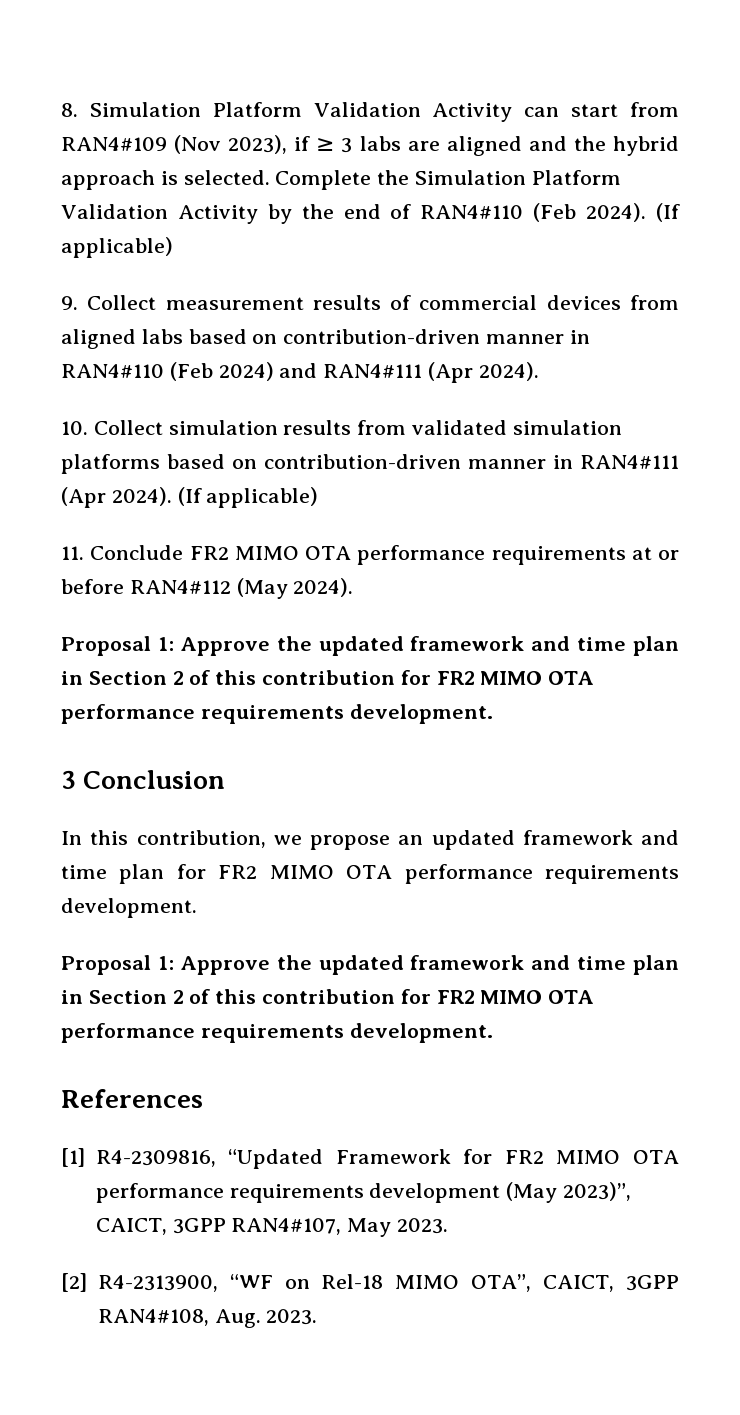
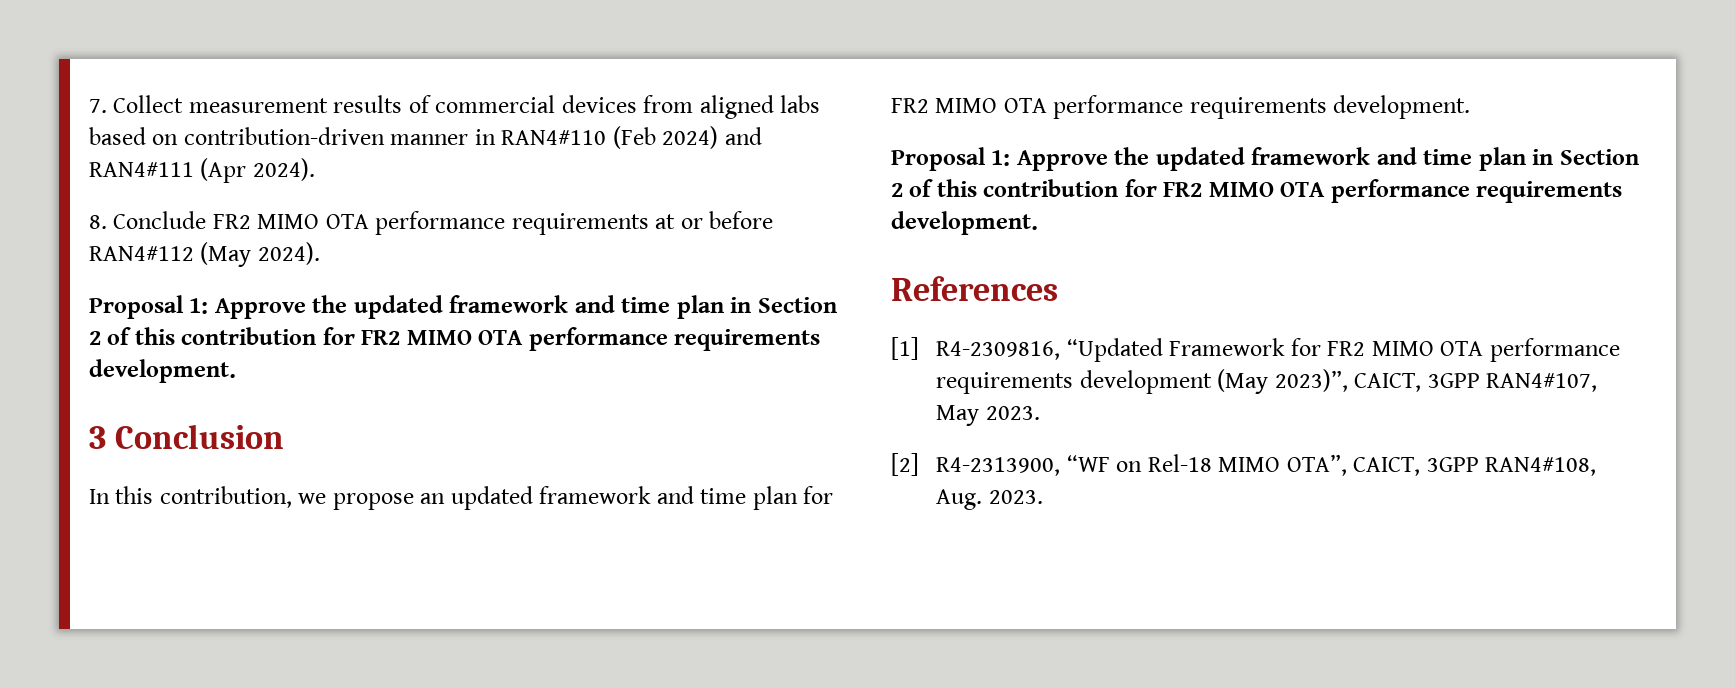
[61,102,679,122] [61,135,679,156] [61,170,621,190] [61,203,680,224] [61,237,173,258] [61,296,78,310] 8. Simulation Platform Validation Activity can start from RAN4#109 (Nov 2023), if ≥ 3 labs are aligned and the hybrid approach is selected. Complete the Simulation Platform Validation Activity by the end of RAN4#110 (Feb 2024). (If applicable) // 9. -> [89,99,107,113] 7.
[61,420,622,435] [61,454,679,474] [61,487,319,508] [61,546,84,560] 10. Collect simulation results from validated simulation platforms based on contribution-driven manner in RAN4#111 (Apr 2024). (If applicable) // 11. -> [89,215,107,229] 8.

